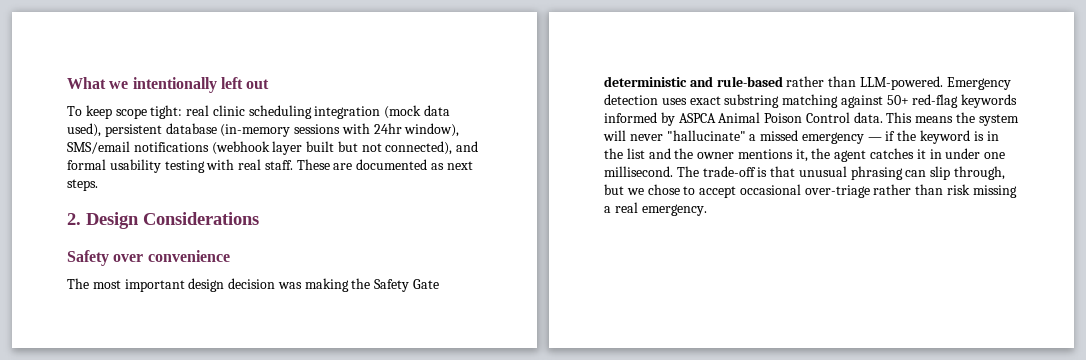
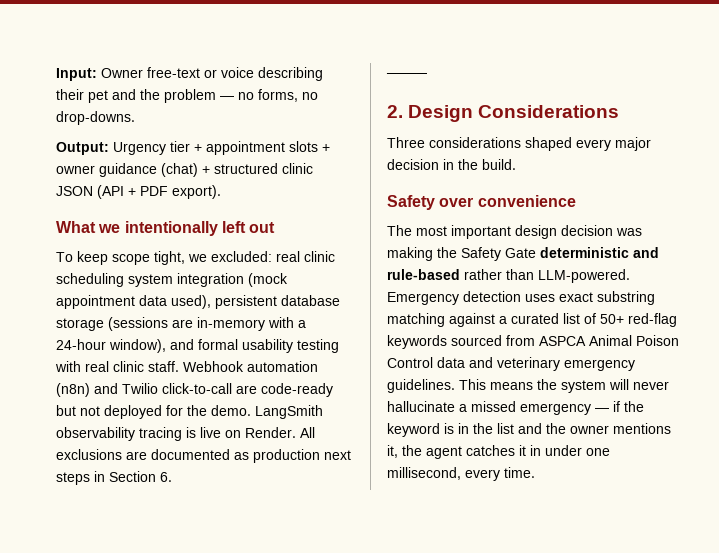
(67, 83) none -> [56,67,323,81] [56,89,318,103] [56,111,135,125] [56,141,330,155] [56,163,313,177] [56,185,221,199] Input: Owner free-text or voice describing their pet and the problem — no forms, no drop-downs. // Output: Urgency tier + appointment slots + owner guidance (chat) + structured clinic JSON (API + PDF export). //
[150,105,183,119] tight: -> [154,251,272,265] tight, we excluded:
(312, 112) none -> [128,274,173,287] system
(422, 112) none -> [56,295,135,309] appointment
[220,123,460,137] [67,141,453,155] (in-memory sessions with 24hr window), SMS/email notifications (webhook layer built but not connected), -> [56,317,306,331] [56,339,166,353] storage (sessions are in-memory with a 24-hour window),
[264,159,473,170] [67,179,98,191] [67,212,259,229] staff. These are documented as next steps. // 2. Design Considerations -> [113,361,318,372] [56,383,333,397] [56,405,323,419] [56,427,315,441] [56,449,351,463] [56,471,172,485] [386,73,427,78] [387,105,620,122] [387,137,651,151] [387,159,516,170] clinic staff. Webhook automation (n8n) and Twilio click-to-call are code-ready but not deployed for the demo. LangSmith observability tracing is live on Render. All exclusions are documented as production next steps in Section 6. // ──── // 2. Design Considerations // Three considerations shaped every major decision in the build.
(883, 101) none -> [499,313,596,324] a curated list of
[604,112,675,126] informed by -> [451,335,535,346] sourced from
[853,112,883,123] data. -> [437,357,635,371] [387,379,455,393] data and veterinary emergency guidelines.
[666,130,746,141] "hallucinate" -> [387,401,455,412] hallucinate
[604,166,1006,180] [604,184,1017,198] [604,202,707,216] millisecond. The trade-off is that unusual phrasing can slip through, but we chose to accept occasional over-triage rather than risk missing a real emergency. -> [387,467,535,481] millisecond, every time.

